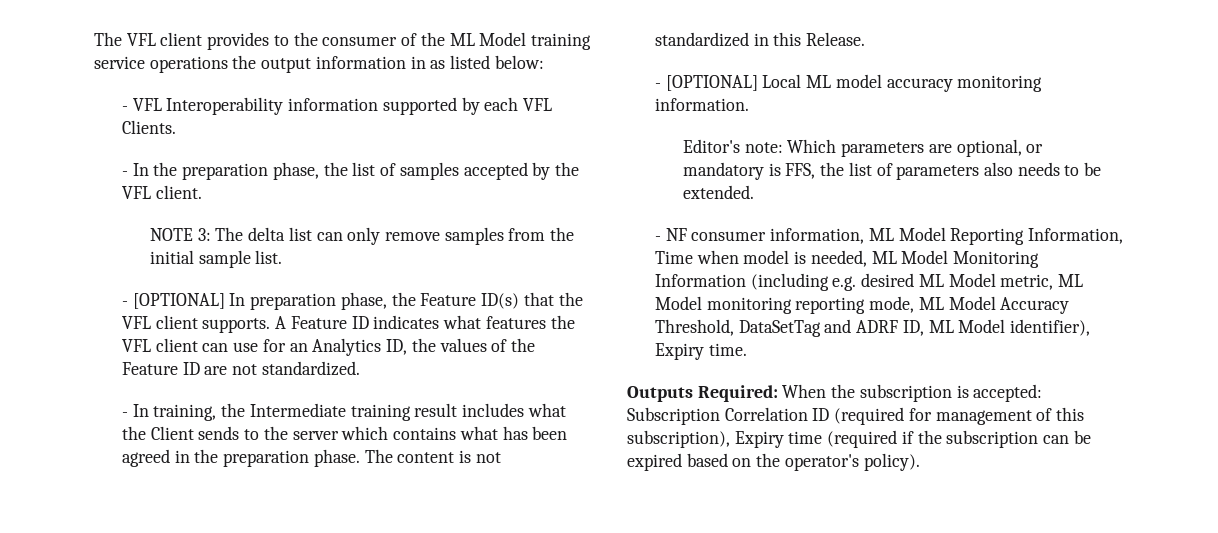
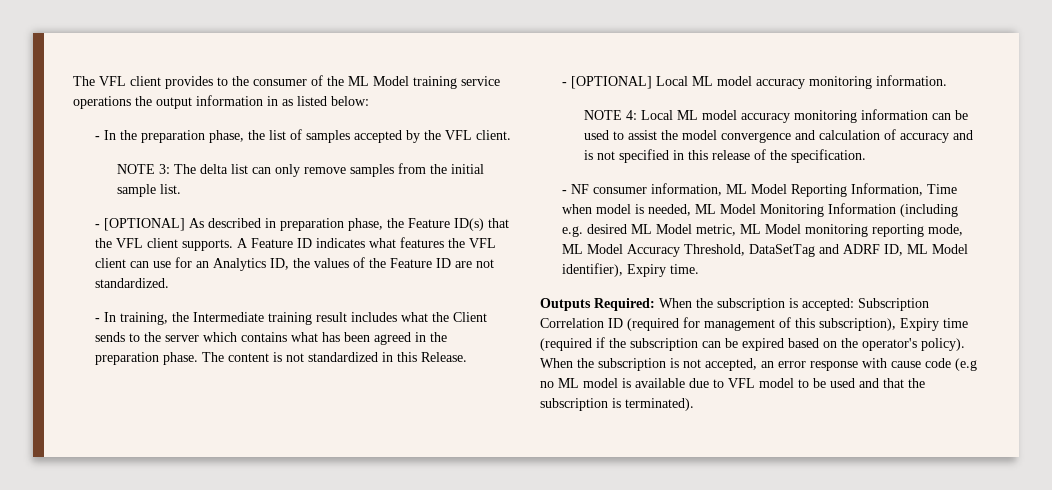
[121,97,553,115] [121,120,176,134] // - VFL Interoperability information supported by each VFL Clients. -> (369, 101) none
[229,293,246,306] In -> [188,218,276,228] As described in
[682,139,1044,157] [682,162,1102,180] [682,185,754,199] Editor's note: Which parameters are optional, or mandatory is FFS, the list of parameters also needs to be extended. -> [583,109,968,123] [583,129,973,143] [583,149,866,163] NOTE 4: Local ML model accuracy monitoring information can be used to assist the model convergence and calculation of accuracy and is not specified in this release of the specification.
(920, 462) none -> [540,358,977,371] [540,378,925,388] [540,398,694,411] When the subscription is not accepted, an error response with cause code (e.g no ML model is available due to VFL model to be used and that the subscription is terminated).

